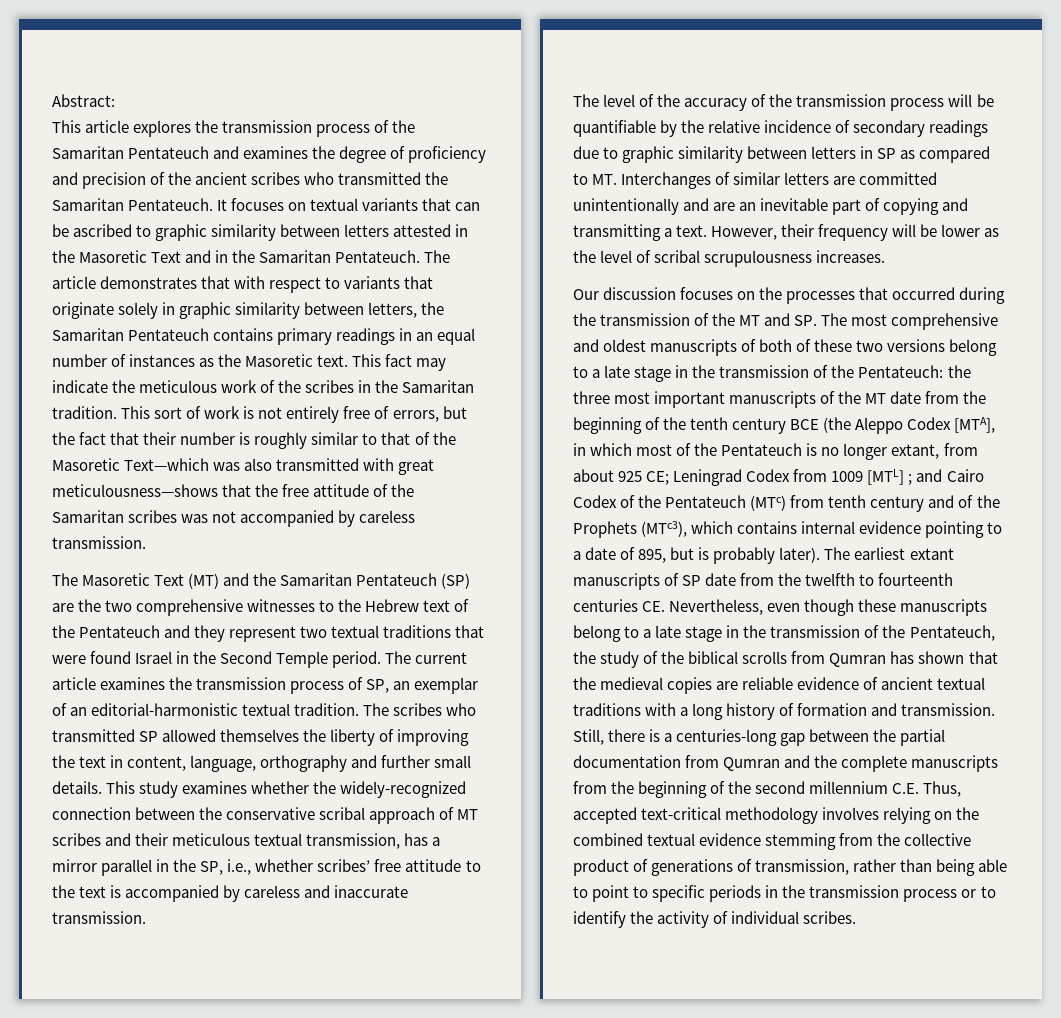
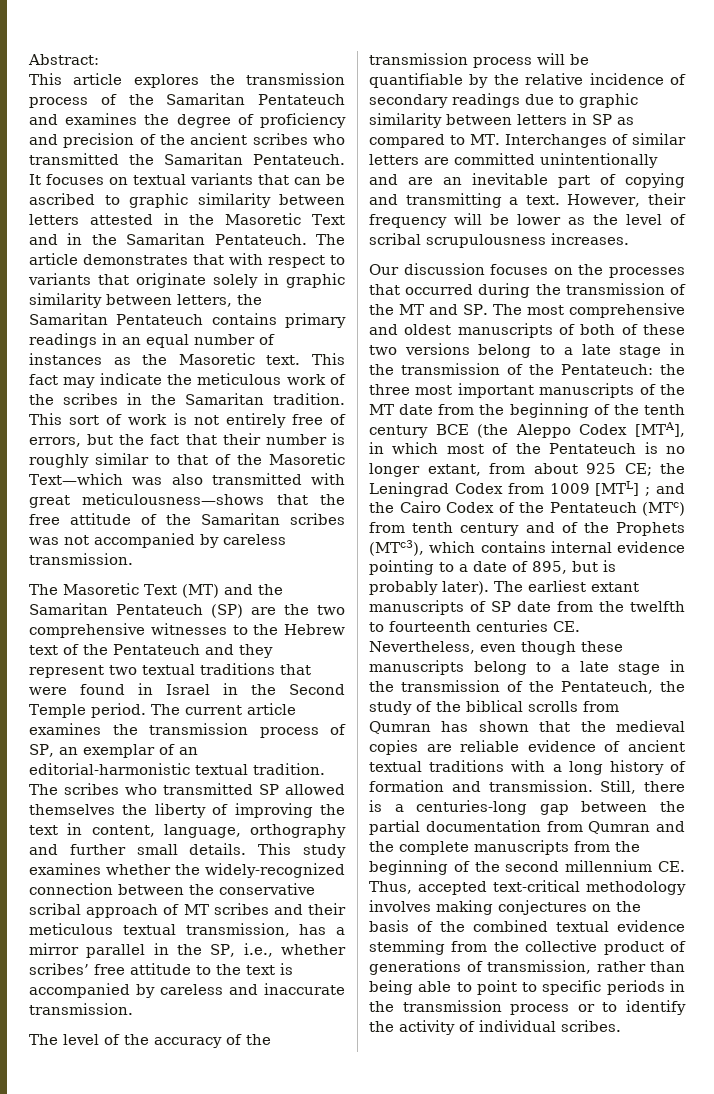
(132, 657) none -> [138,683,153,695] in
(670, 478) none -> [660,463,685,474] the
(943, 475) none -> [369,502,394,513] the
[892,783,920,794] C.E. -> [658,861,685,872] CE.
[883,807,953,824] relying on -> [436,900,641,915] [369,920,433,932] making conjectures on the basis of

